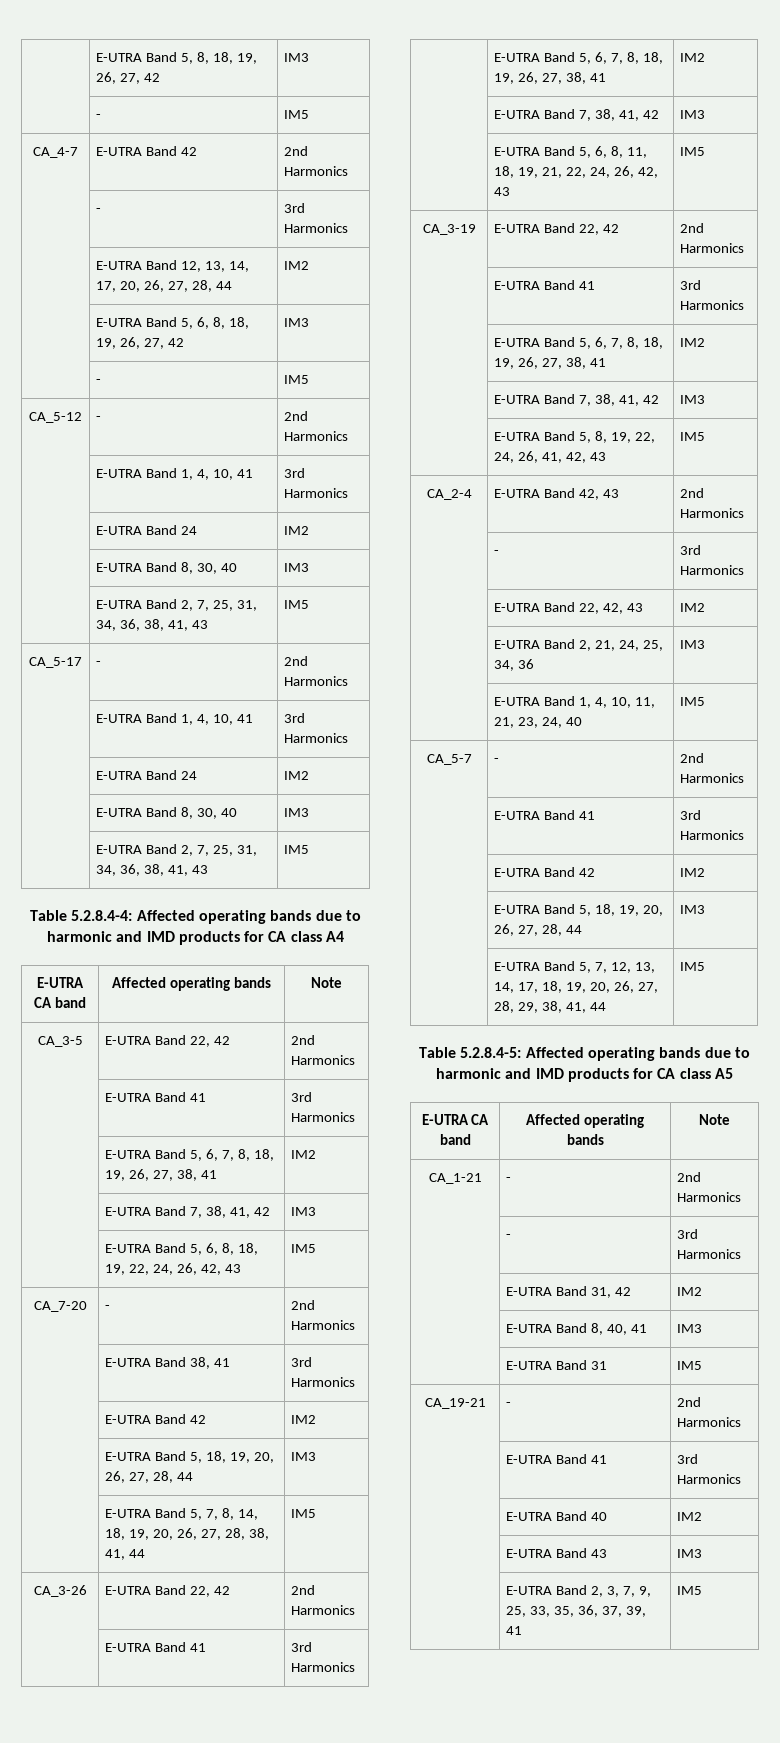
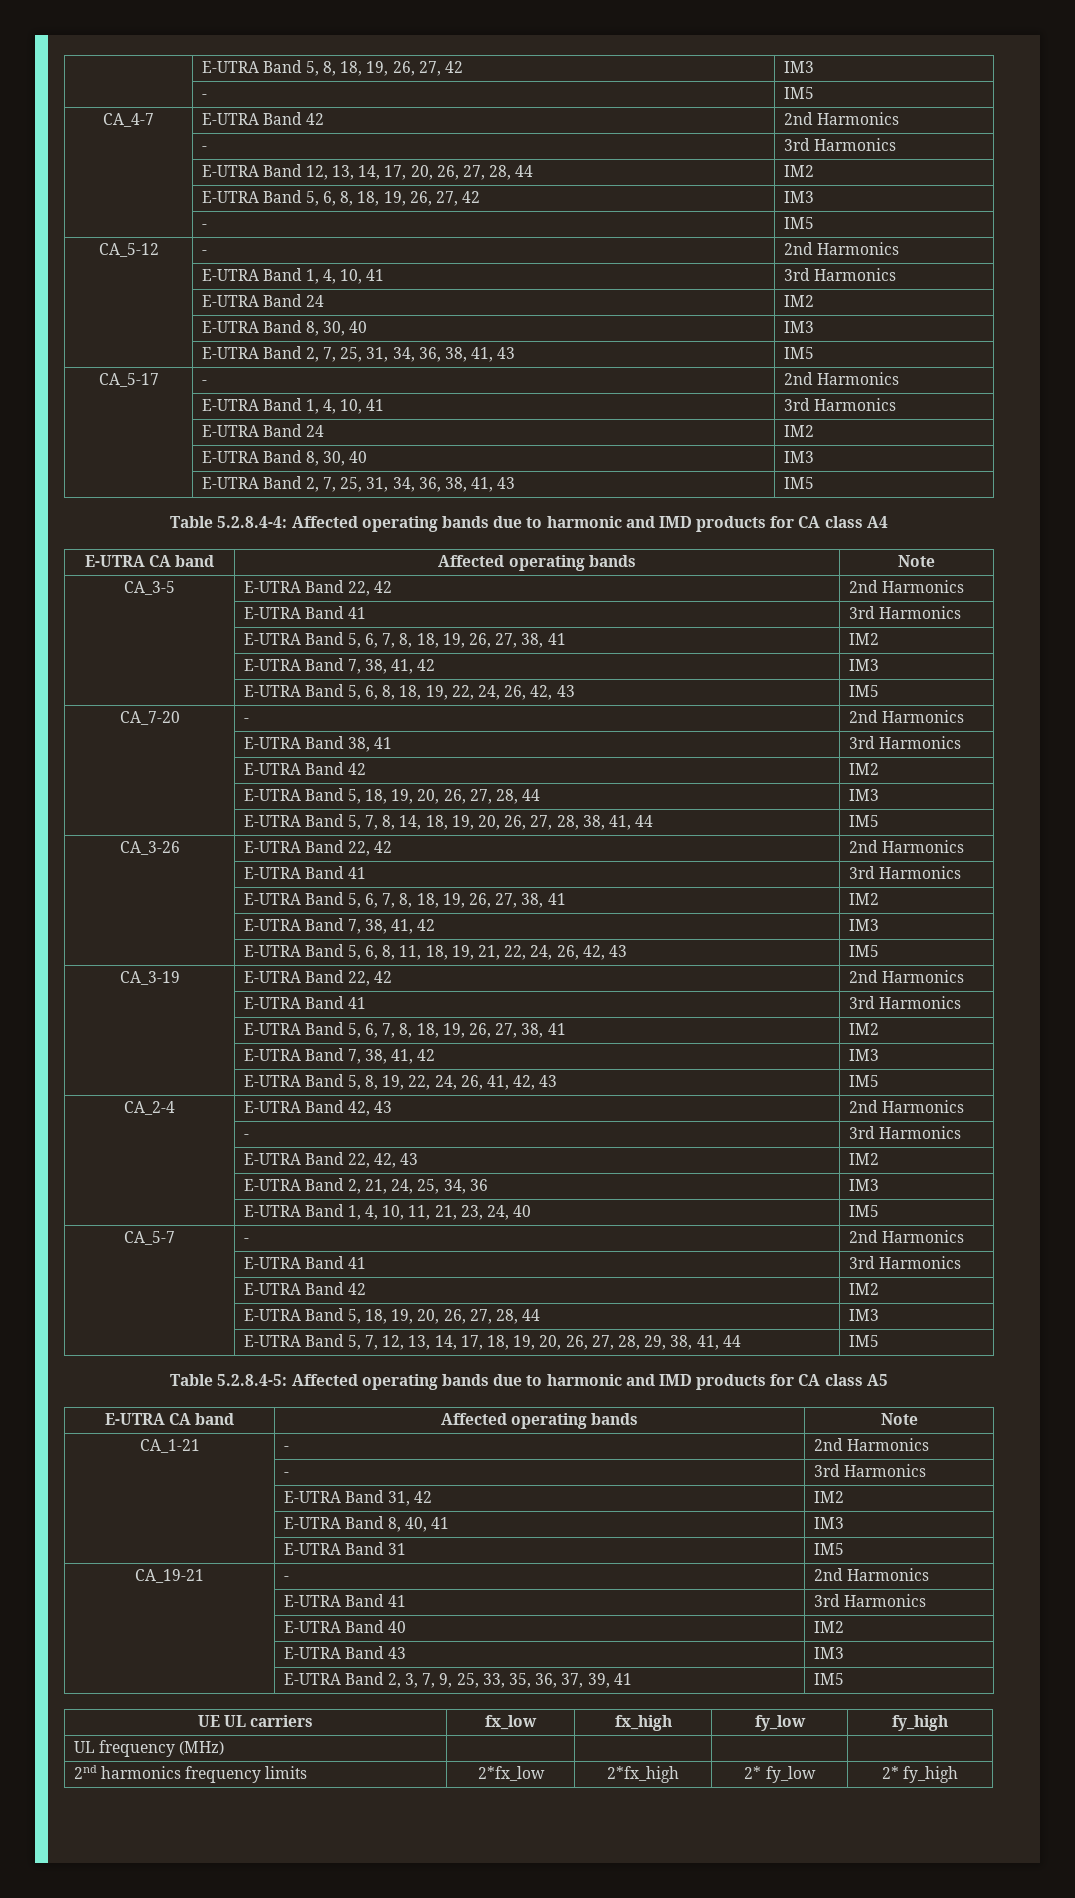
(703, 1590) none -> [197,1715,314,1727] [485,1715,537,1730] [614,1715,672,1731] [754,1715,806,1731] [892,1715,948,1731] [73,1740,224,1757] [73,1765,308,1783] [477,1766,545,1781] [607,1766,679,1783] [744,1766,816,1783] [881,1766,959,1783] // UE UL carriers | fx_low | fx_high | fy_low | fy_high // UL frequency (MHz) | | | | // 2nd harmonics frequency limits | 2*fx_low | 2*fx_high | 2* fy_low | 2* fy_high

